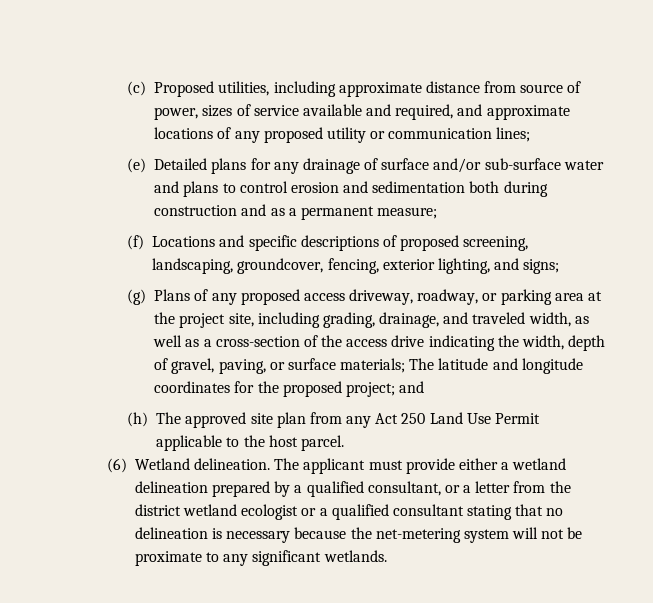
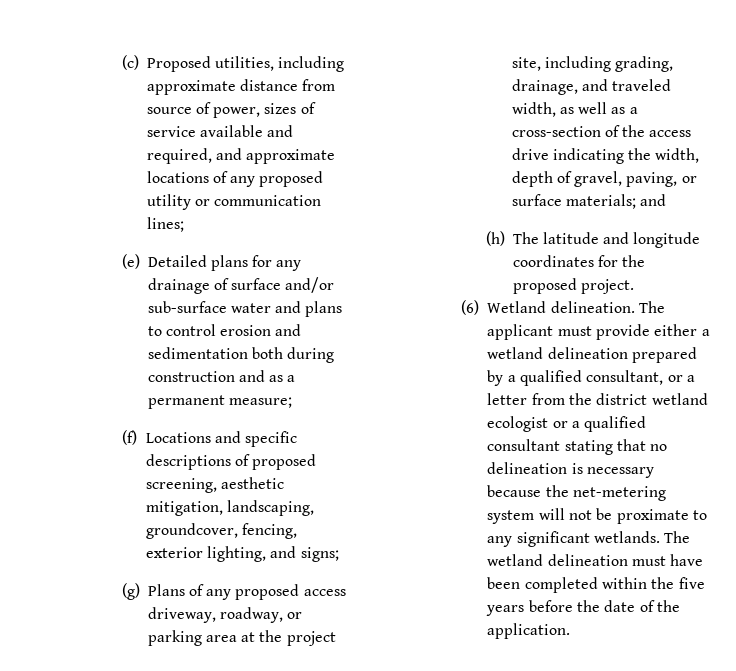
(529, 243) none -> [220,477,284,489] [145,501,223,516] aesthetic mitigation,
(406, 365) none -> [640,194,667,206] [485,231,505,246] and // (h)
[345,381,425,397] [127,412,541,428] [156,435,344,451] project; and // (h) The approved site plan from any Act 250 Land Use Permit applicable to the host parcel. -> [580,279,634,294] project.
(387, 556) none -> [664,531,691,543] [487,554,704,566] [487,577,705,593] [486,600,680,616] [487,623,571,639] The wetland delineation must have been completed within the five years before the date of the application.

